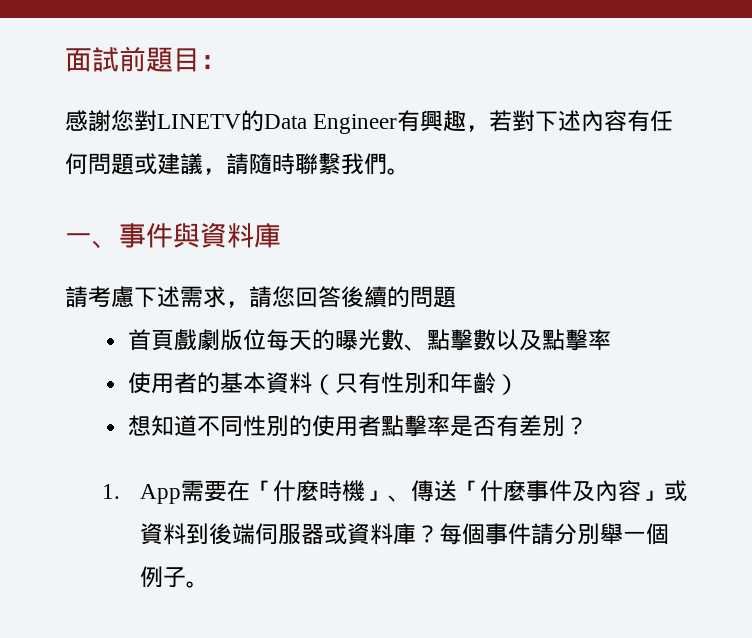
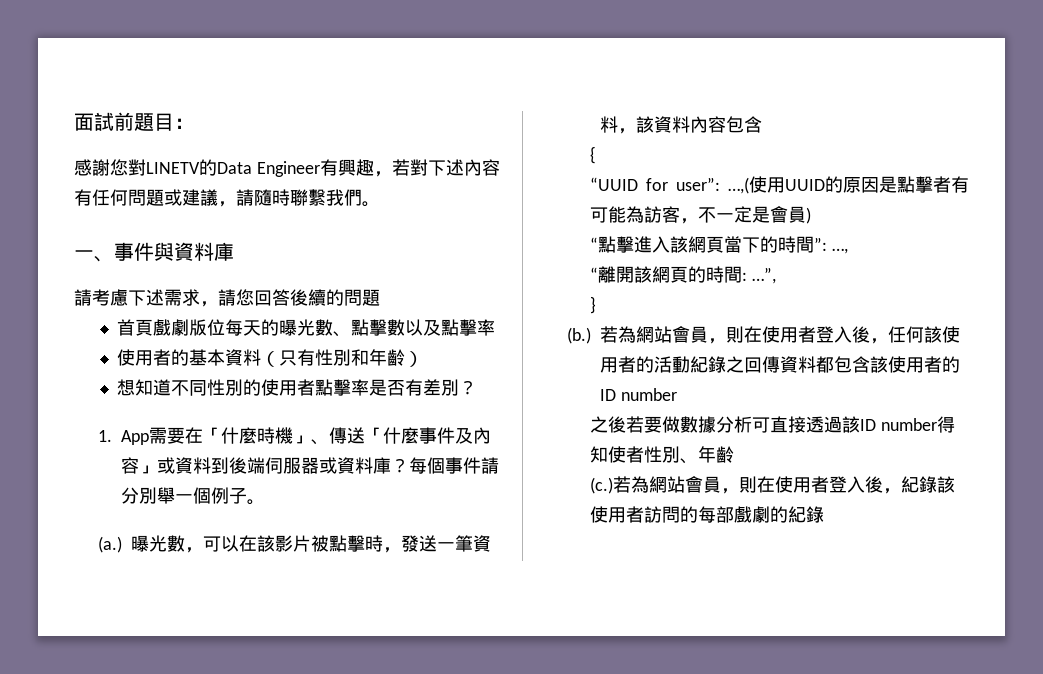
(209, 584) none -> [97,535,491,553] [599,116,762,134] [590,146,597,164] [590,176,969,194] [590,206,812,224] [590,236,849,254] [590,266,777,284] [590,296,597,314] [566,326,960,344] [599,356,960,373] [599,388,677,401] [590,416,956,433] [590,446,735,464] [590,476,956,494] [590,506,825,523] // (a.)曝光數，可以在該影片被點擊時，發送一筆資料，該資料內容包含 // { // “UUID for user”: …,(使用UUID的原因是點擊者有可能為訪客，不一定是會員) // “點擊進入該網頁當下的時間”: …, // “離開該網頁的時間: …”, // } // (b.)若為網站會員，則在使用者登入後，任何該使用者的活動紀錄之回傳資料都包含該使用者的ID number // 之後若要做數據分析可直接透過該ID number得知使者性別、年齡 // (c.)若為網站會員，則在使用者登入後，紀錄該使用者訪問的每部戲劇的紀錄

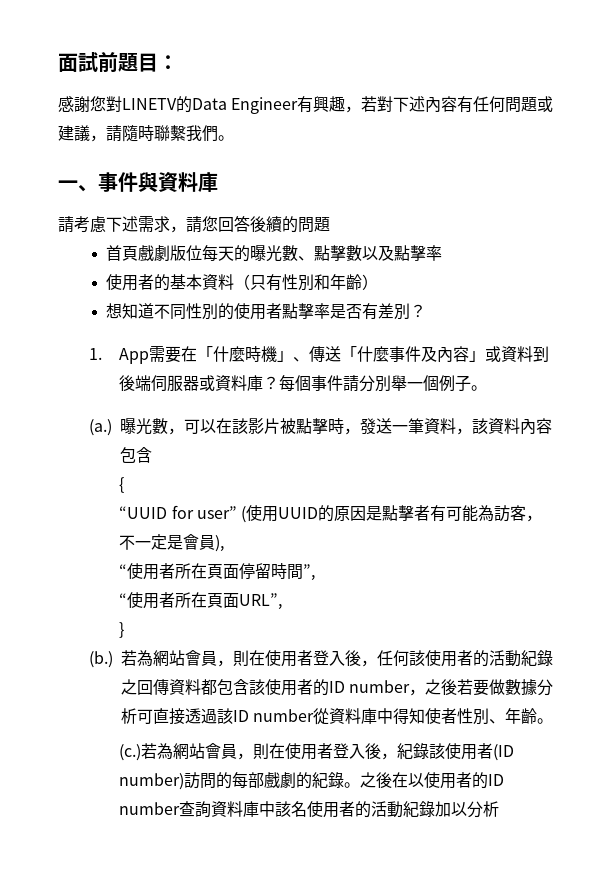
[676,177,749,194] user”: …,( -> [196,506,247,523] user” (
[806,207,812,224] [590,236,849,254] [590,266,777,284] ) // “點擊進入該網頁當下的時間”: …, // “離開該網頁的時間: …”, -> [215,535,225,552] [119,563,316,581] [119,592,283,610] ), // “使用者所在頁面停留時間”, // “使用者所在頁面URL”,
(677, 394) // -> [408,689,425,696] ，
(938, 424) none -> [312,708,393,725] 從資料庫中
(735, 454) none -> [536,718,553,724] 。
(645, 514) none -> [493,744,515,761] [119,773,185,790] (ID number)
(825, 514) none -> [344,772,505,789] [119,801,500,818] 。之後在以使用者的ID number查詢資料庫中該名使用者的活動紀錄加以分析

